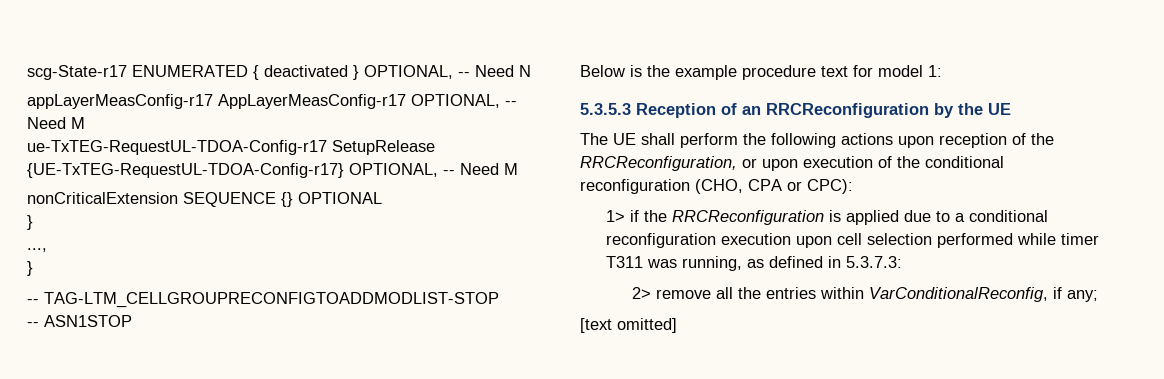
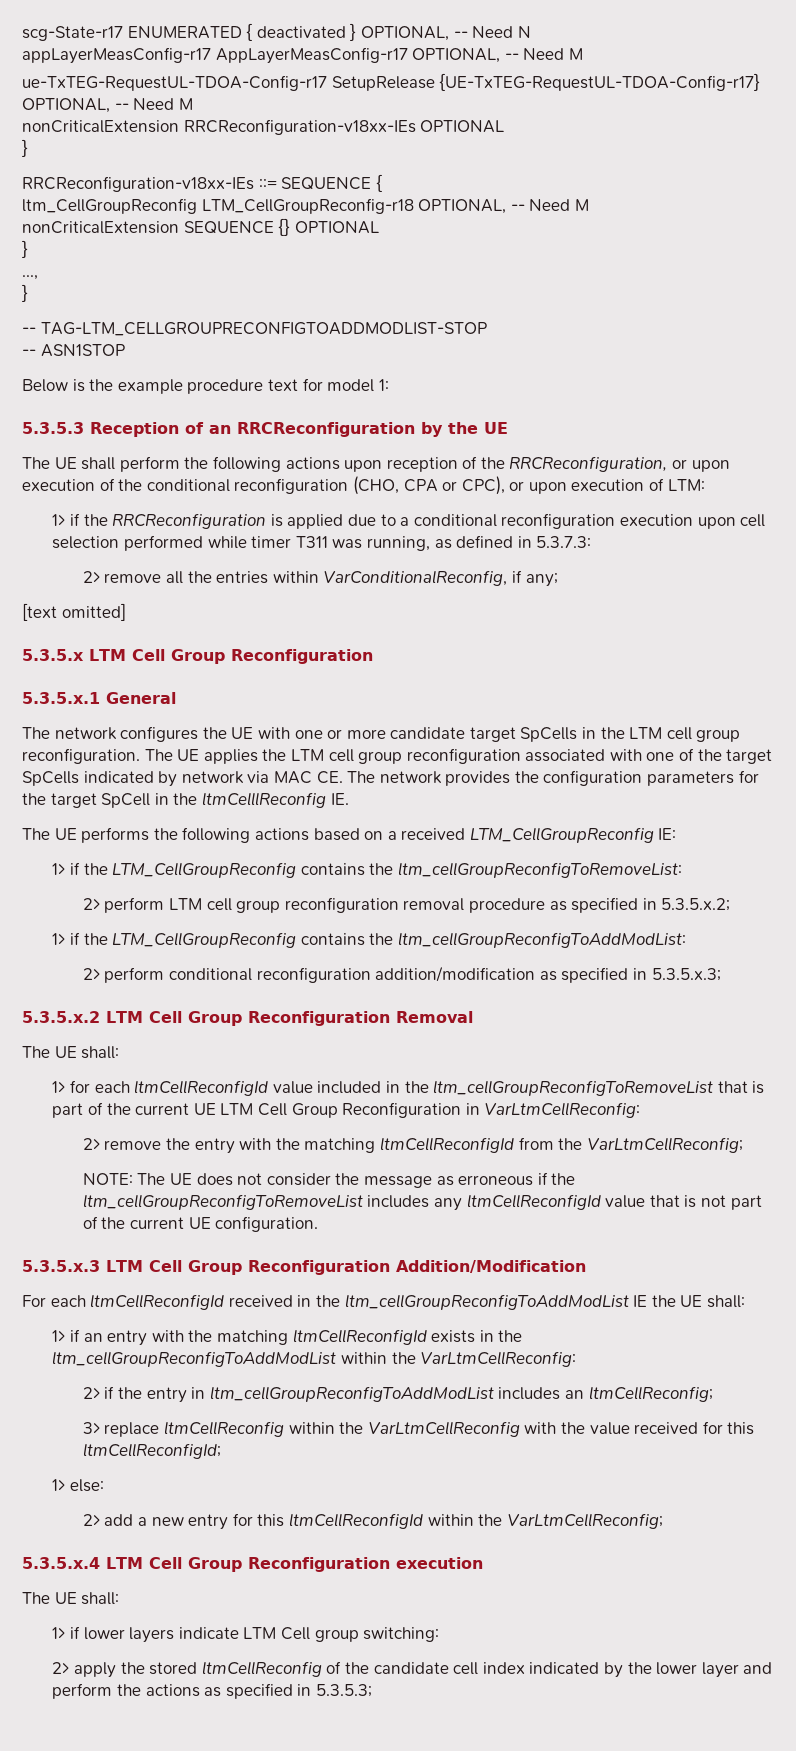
(518, 169) none -> [22,119,505,135] [22,139,28,157] [22,174,382,192] [22,198,589,214] // nonCriticalExtension RRCReconfiguration-v18xx-IEs OPTIONAL // } // RRCReconfiguration-v18xx-IEs ::= SEQUENCE { // ltm_CellGroupReconfig LTM_CellGroupReconfig-r18 OPTIONAL, -- Need M
[807,179,853,194] CPC): -> [461,476,705,495] CPC), or upon execution of LTM:
(677, 325) none -> [22,649,373,664] [22,692,176,704] [22,726,741,742] [22,748,773,764] [22,770,759,787] [22,792,349,808] [22,827,677,843] [52,862,682,878] [82,897,731,913] [52,932,686,948] [82,966,721,983] [22,1011,473,1026] [22,1046,120,1059] [52,1080,765,1096] [52,1102,641,1118] [82,1137,743,1154] [82,1172,576,1188] [82,1194,762,1211] [82,1216,319,1232] [22,1260,586,1275] [22,1294,745,1310] [52,1329,523,1346] [52,1351,577,1367] [82,1386,713,1403] [82,1421,755,1437] [82,1443,221,1459] [52,1479,105,1492] [82,1513,663,1530] [22,1557,483,1572] [22,1592,120,1605] [52,1626,440,1643] [52,1661,773,1678] [52,1683,372,1699] // 5.3.5.x LTM Cell Group Reconfiguration // 5.3.5.x.1 General // The network configures the UE with one or more candidate target SpCells in the LTM cell group reconfiguration. The UE applies the LTM cell group reconfiguration associated with one of the target SpCells indicated by network via MAC CE. The network provides the configuration parameters for the target SpCell in the ltmCelllReconfig IE. // The UE performs the following actions based on a received LTM_CellGroupReconfig IE: // 1> if the LTM_CellGroupReconfig contains the ltm_cellGroupReconfigToRemoveList: // 2> perform LTM cell group reconfiguration removal procedure as specified in 5.3.5.x.2; // 1> if the LTM_CellGroupReconfig contains the ltm_cellGroupReconfigToAddModList: // 2> perform conditional reconfiguration addition/modification as specified in 5.3.5.x.3; // 5.3.5.x.2 LTM Cell Group Reconfiguration Removal // The UE shall: // 1> for each ltmCellReconfigId value included in the ltm_cellGroupReconfigToRemoveList that is part of the current UE LTM Cell Group Reconfiguration in VarLtmCellReconfig: // 2> remove the entry with the matching ltmCellReconfigId from the VarLtmCellReconfig; // NOTE: The UE does not consider the message as erroneous if the ltm_cellGroupReconfigToRemoveList includes any ltmCellReconfigId value that is not part of the current UE configuration. // 5.3.5.x.3 LTM Cell Group Reconfiguration Addition/Modification // For each ltmCellReconfigId received in the ltm_cellGroupReconfigToAddModList IE the UE shall: // 1> if an entry with the matching ltmCellReconfigId exists in the ltm_cellGroupReconfigToAddModList within the VarLtmCellReconfig: // 2> if the entry in ltm_cellGroupReconfigToAddModList includes an ltmCellReconfig; // 3> replace ltmCellReconfig within the VarLtmCellReconfig with the value received for this ltmCellReconfigId; // 1> else: // 2> add a new entry for this ltmCellReconfigId within the VarLtmCellReconfig; // 5.3.5.x.4 LTM Cell Group Reconfiguration execution // The UE shall: // 1> if lower layers indicate LTM Cell group switching: // 2> apply the stored ltmCellReconfig of the candidate cell index indicated by the lower layer and perform the actions as specified in 5.3.5.3;

